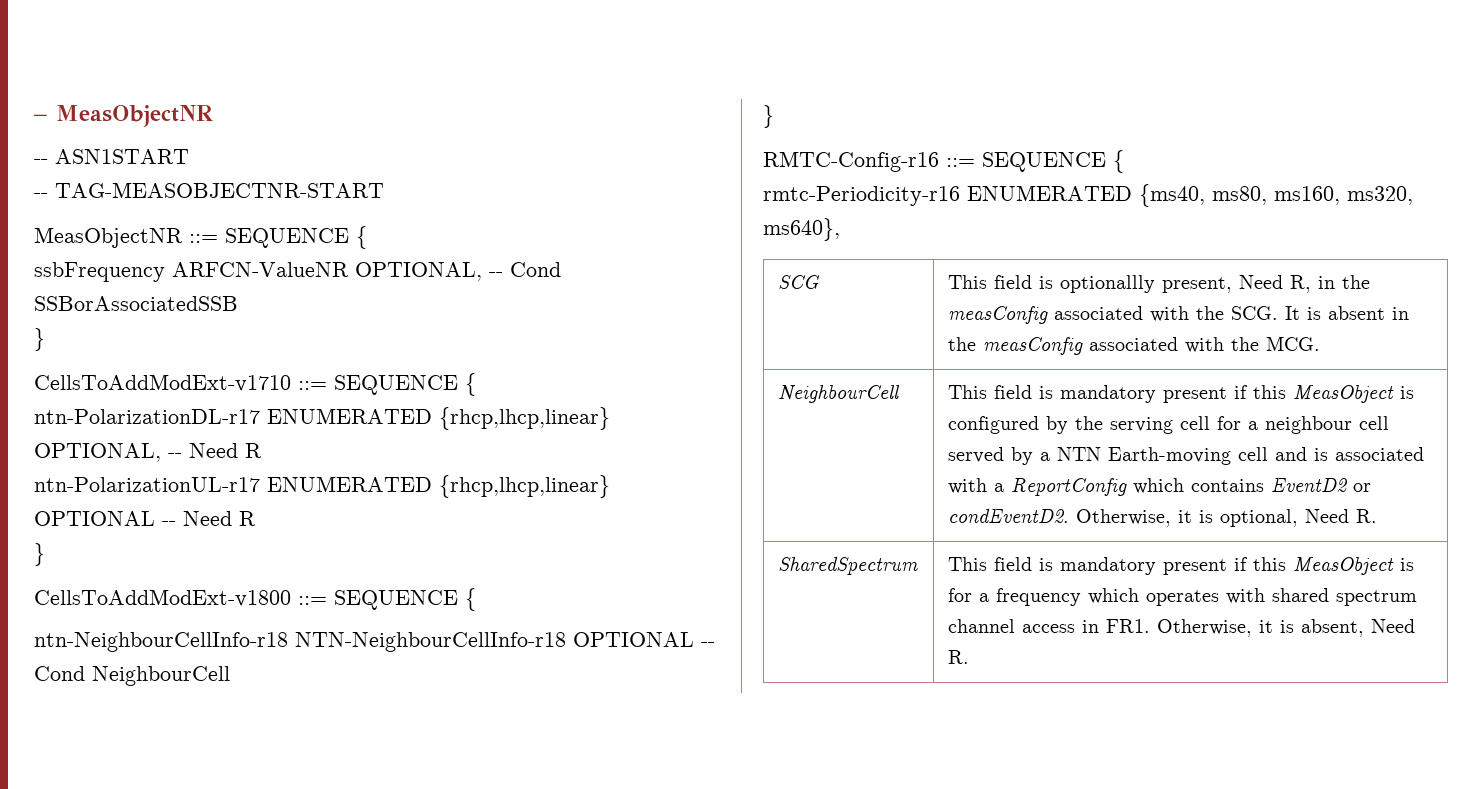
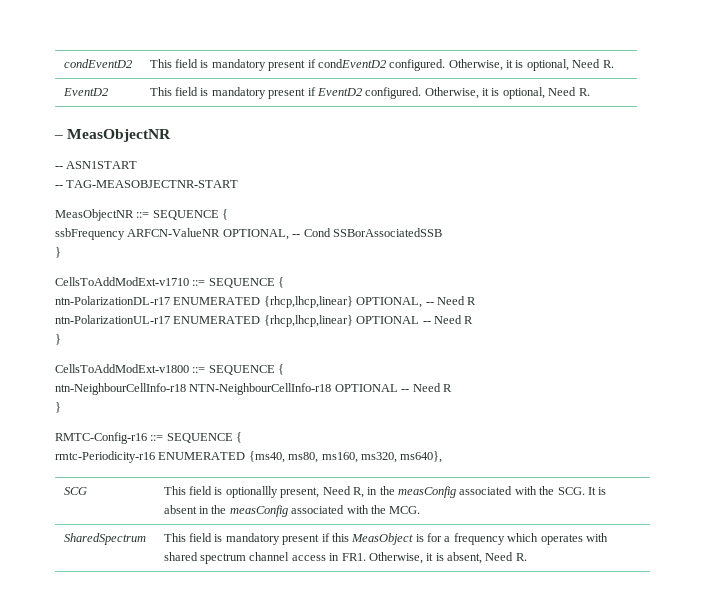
(34, 117) none -> [63,59,132,68] [149,59,614,71] [62,88,108,96] [149,87,590,99] condEventD2 | This field is mandatory present if condEventD2 configured. Otherwise, it is optional, Need R. // EventD2 | This field is mandatory present if EventD2 configured. Otherwise, it is optional, Need R. //
[34,666,230,686] Cond NeighbourCell -> [412,383,452,392] Need R
[778,384,901,403] [948,384,1415,403] [948,416,1390,434] [948,447,1425,465] [948,477,1372,496] [948,508,1378,527] // NeighbourCell | This field is mandatory present if this MeasObject is configured by the serving cell for a neighbour cell served by a NTN Earth-moving cell and is associated with a ReportConfig which contains EventD2 or condEventD2. Otherwise, it is optional, Need R. -> (421, 510) none

